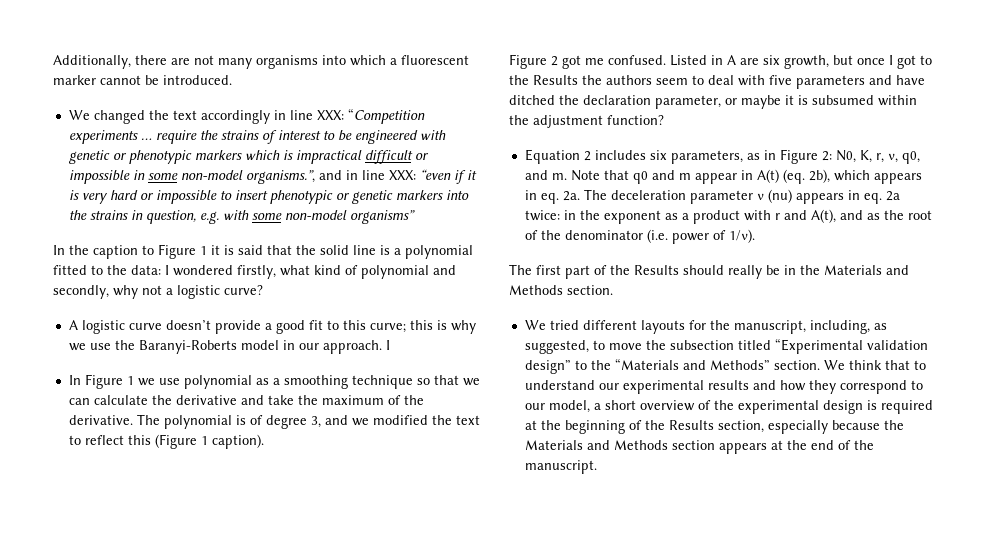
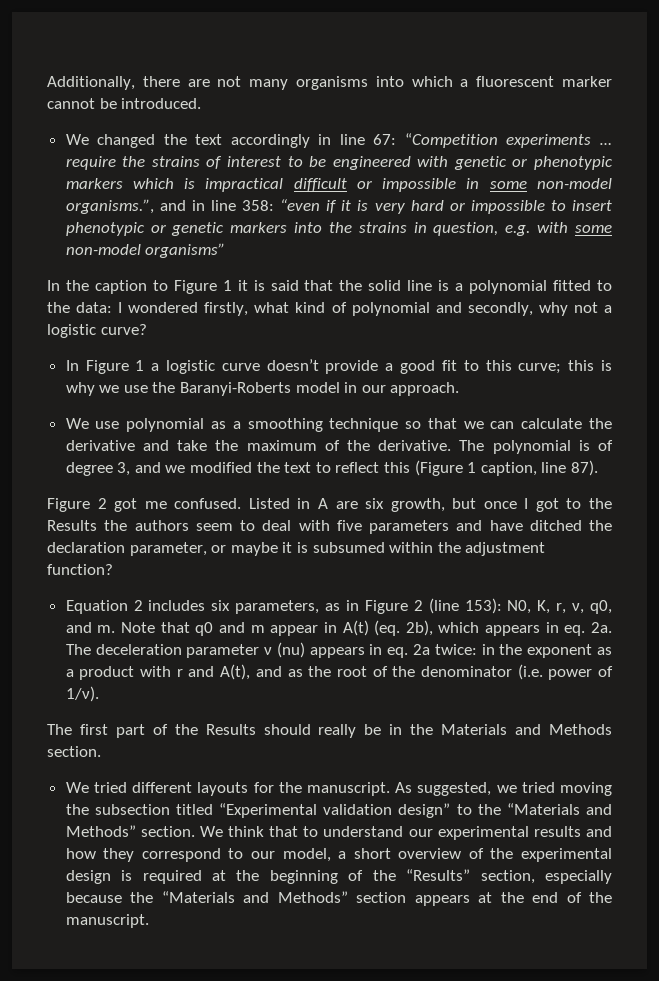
[316,110,344,120] XXX: -> [373,134,397,145] 67:
[388,170,416,180] XXX: -> [242,200,275,211] 358:
[68,320,78,330] A -> [65,360,160,374] In Figure 1 a
[385,340,390,350] [68,374,155,389] I // In Figure 1 we -> [65,418,89,429] // We
[211,434,264,449] caption). -> [480,460,598,476] caption, line 87).
[821,151,832,161] 2: -> [413,598,502,614] 2 (line 153):
[733,320,887,334] [524,340,642,354] manuscript, including, as suggested, to move -> [306,782,612,796] manuscript. As suggested, we tried moving
[668,420,714,430] Results -> [406,869,471,881] “Results”
[524,440,668,450] Materials and Methods -> [161,891,348,903] “Materials and Methods”

